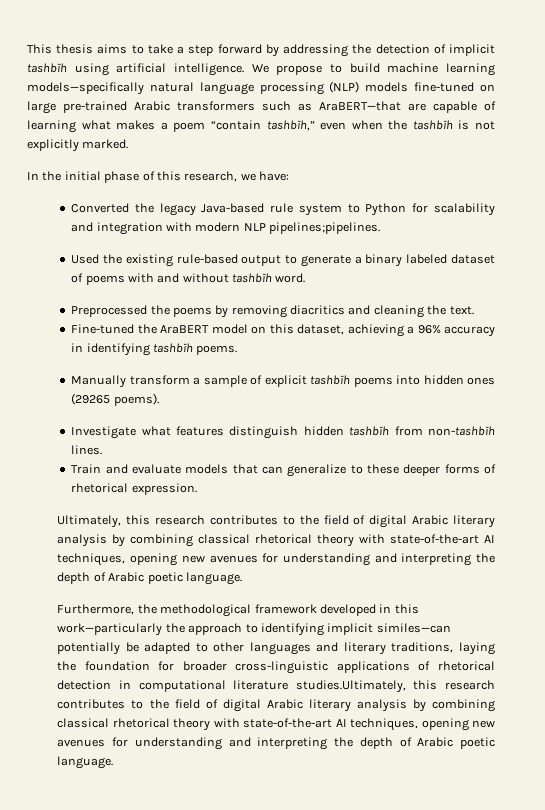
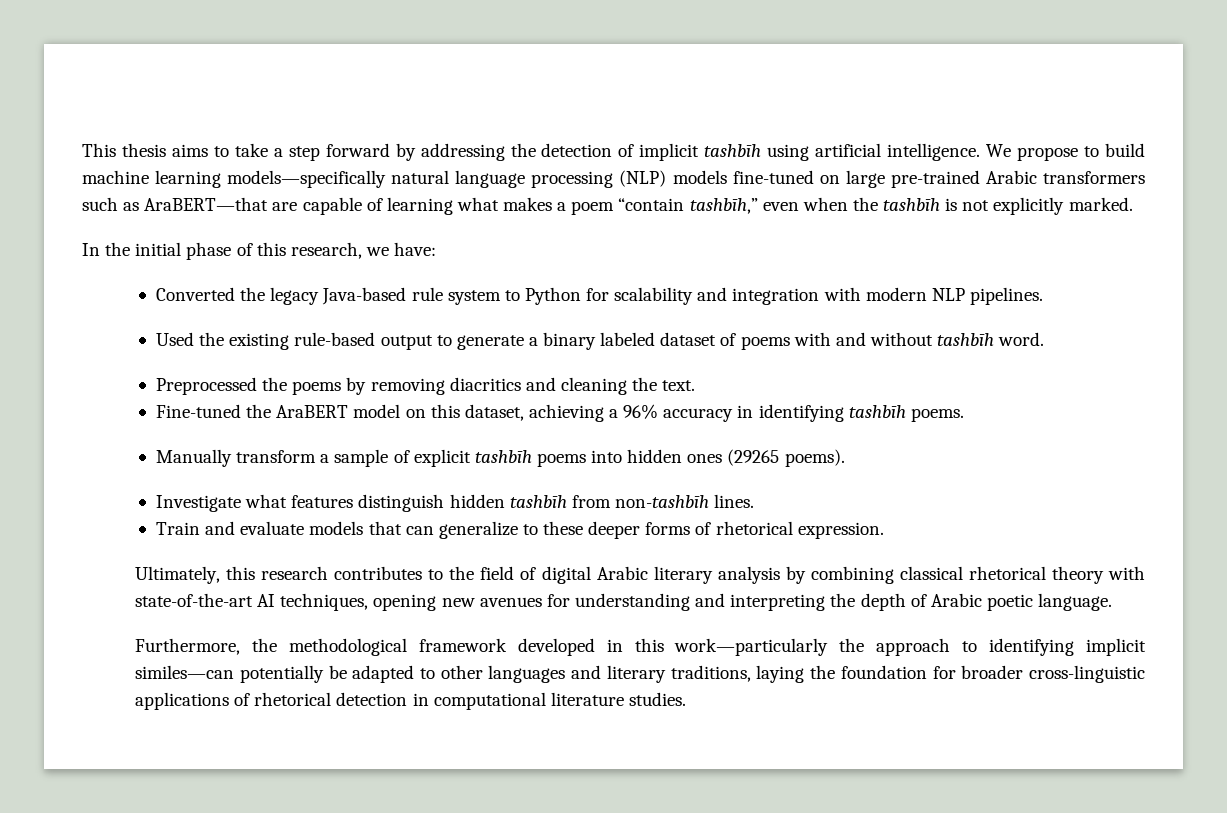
[269,222,381,234] pipelines;pipelines. -> [969,287,1043,305] pipelines.
[295,680,496,693] [57,699,496,712] [57,718,496,731] [57,737,496,750] [57,756,114,769] studies.Ultimately, this research contributes to the field of digital Arabic literary analysis by combining classical rhetorical theory with state-of-the-art AI techniques, opening new avenues for understanding and interpreting the depth of Arabic poetic language. -> [628,692,686,706] studies.

